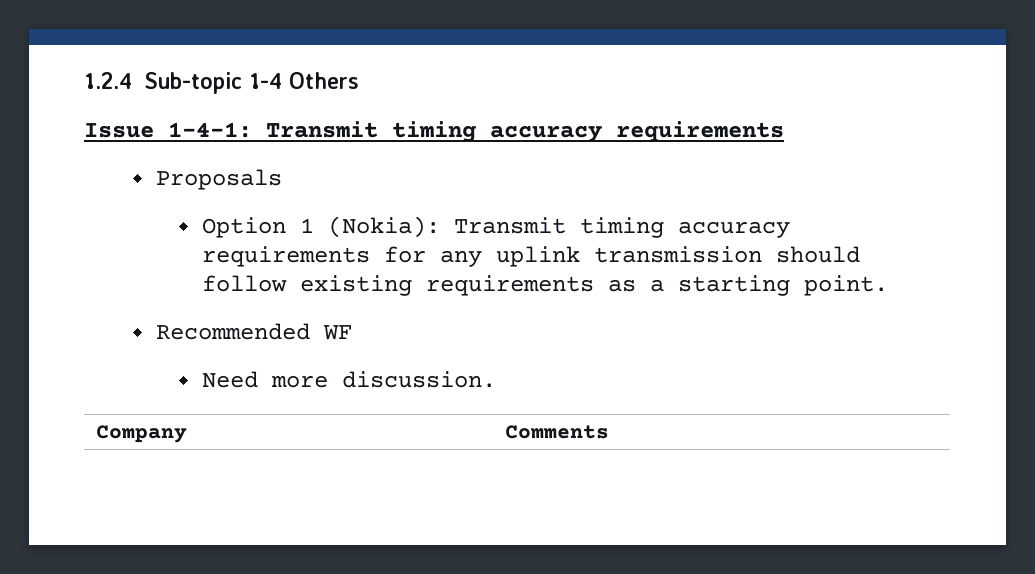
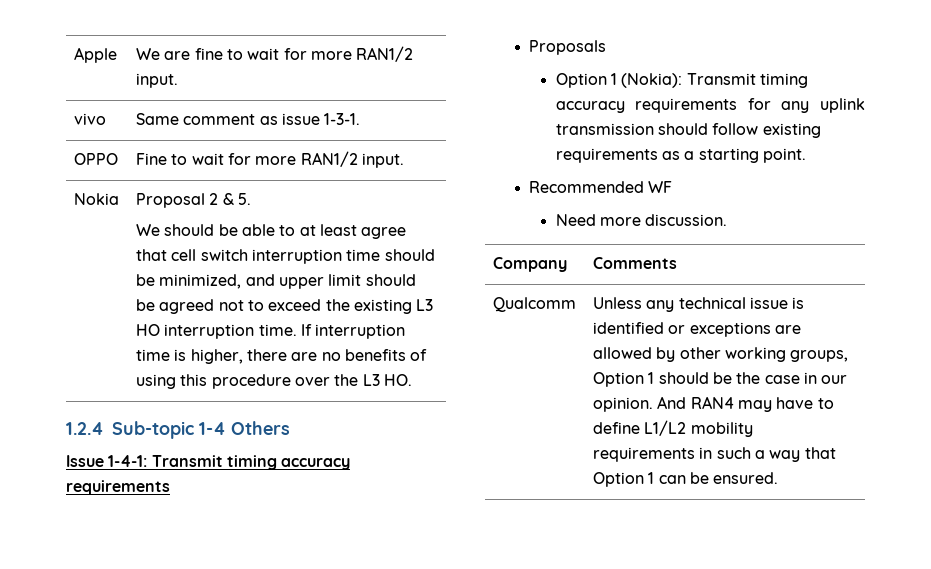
(84, 80) none -> [74,47,118,63] [136,46,414,62] [136,73,179,88] [74,113,107,125] [136,113,361,125] [74,153,119,165] [136,151,404,168] [74,193,120,205] [136,193,252,208] [136,224,407,239] [136,249,435,264] [136,274,416,289] [136,299,434,314] [136,324,406,339] [136,349,428,364] [136,374,412,389] Apple | We are fine to wait for more RAN1/2 input. // vivo | Same comment as issue 1-3-1. // OPPO | Fine to wait for more RAN1/2 input. // Nokia | Proposal 2 & 5. // We should be able to at least agree that cell switch interruption time should be minimized, and upper limit should be agreed not to exceed the existing L3 HO interruption time. If interruption time is higher, there are no benefits of using this procedure over the L3 HO. //
(609, 432) none -> [493,297,577,312] [593,297,805,312] [593,322,802,337] [593,347,849,362] [593,372,848,387] [593,396,834,412] [593,420,753,437] [593,447,836,462] [593,472,779,487] // Qualcomm | Unless any technical issue is identified or exceptions are allowed by other working groups, Option 1 should be the case in our opinion. And RAN4 may have to define L1/L2 mobility requirements in such a way that Option 1 can be ensured.

